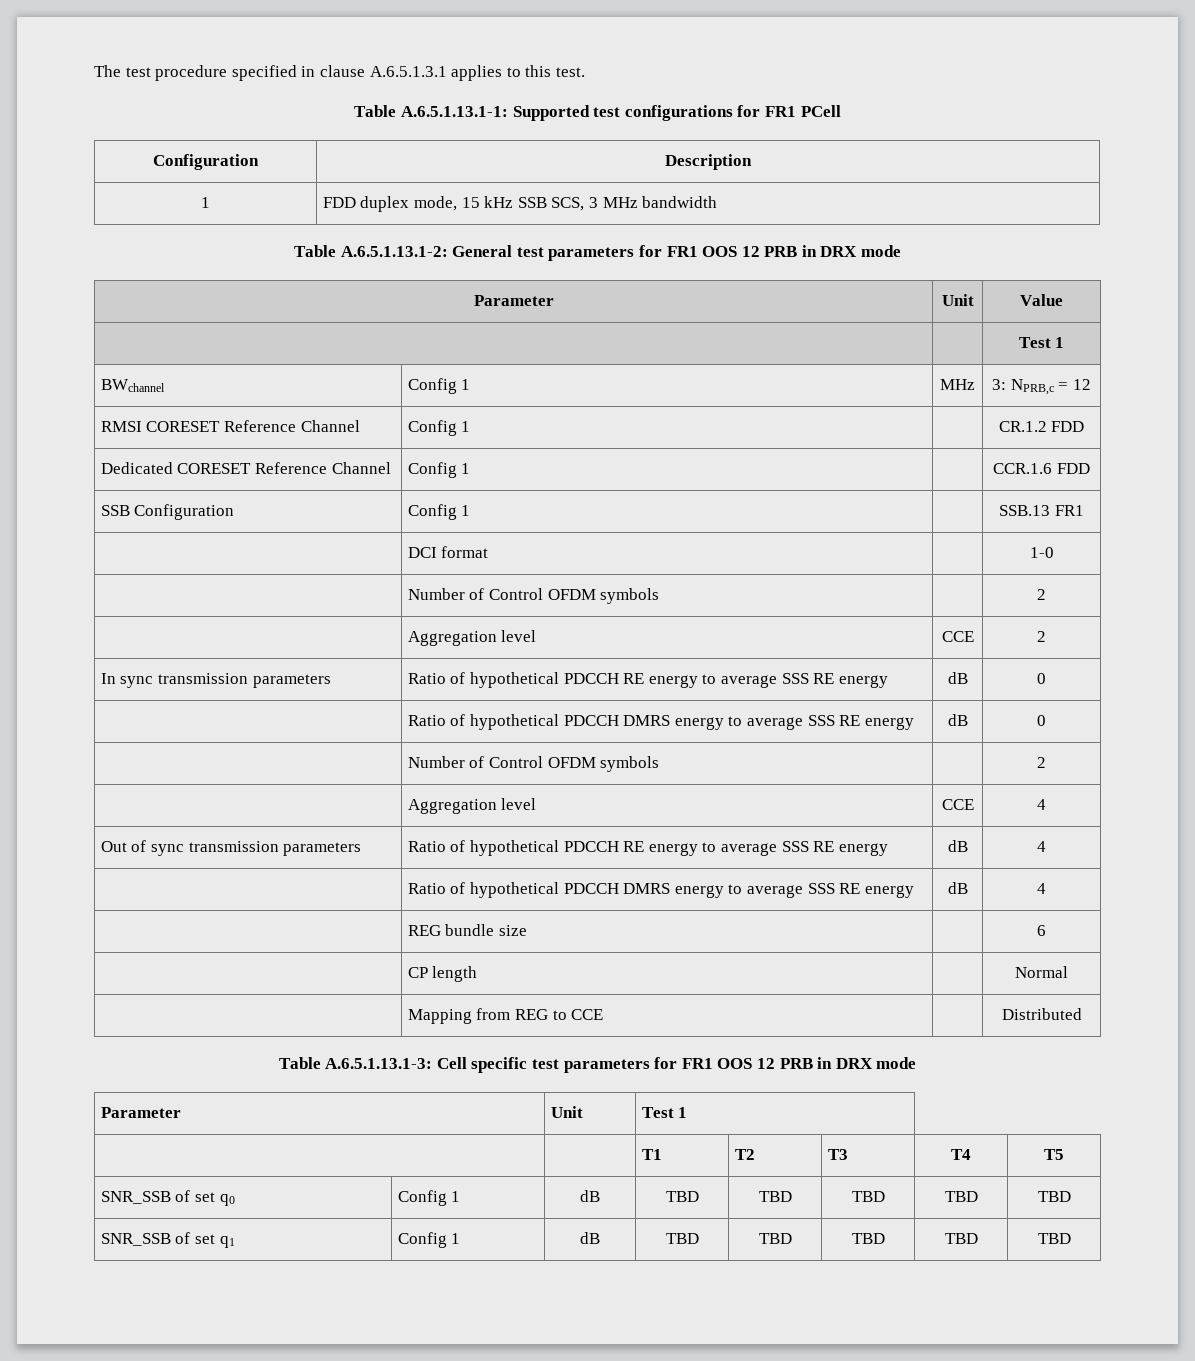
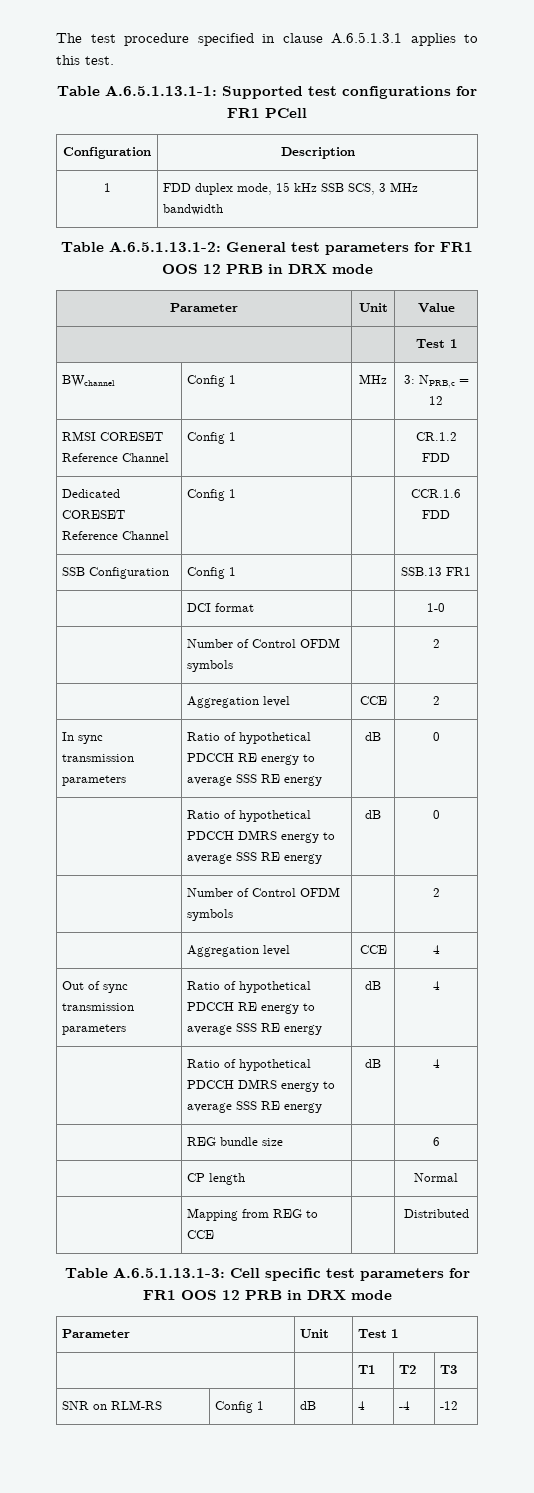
[951,1149,971,1160] [1044,1149,1064,1160] [100,1190,235,1206] [397,1190,461,1206] [580,1190,600,1202] [665,1191,699,1202] [758,1191,792,1202] [851,1191,885,1202] [944,1191,978,1202] [1037,1191,1071,1202] [100,1232,235,1248] [397,1232,461,1248] [580,1232,600,1244] [665,1233,699,1244] [758,1233,792,1244] [851,1233,885,1244] [944,1233,978,1244] [1037,1233,1071,1244] | T4 | T5 // SNR_SSB of set q0 | Config 1 | dB | TBD | TBD | TBD | TBD | TBD // SNR_SSB of set q1 | Config 1 | dB | TBD | TBD | TBD | TBD | TBD -> [62,1400,163,1410] [215,1401,265,1413] [300,1401,317,1410] [358,1401,366,1410] [399,1401,411,1410] [440,1401,459,1410] // SNR on RLM-RS | Config 1 | dB | 4 | -4 | -12

